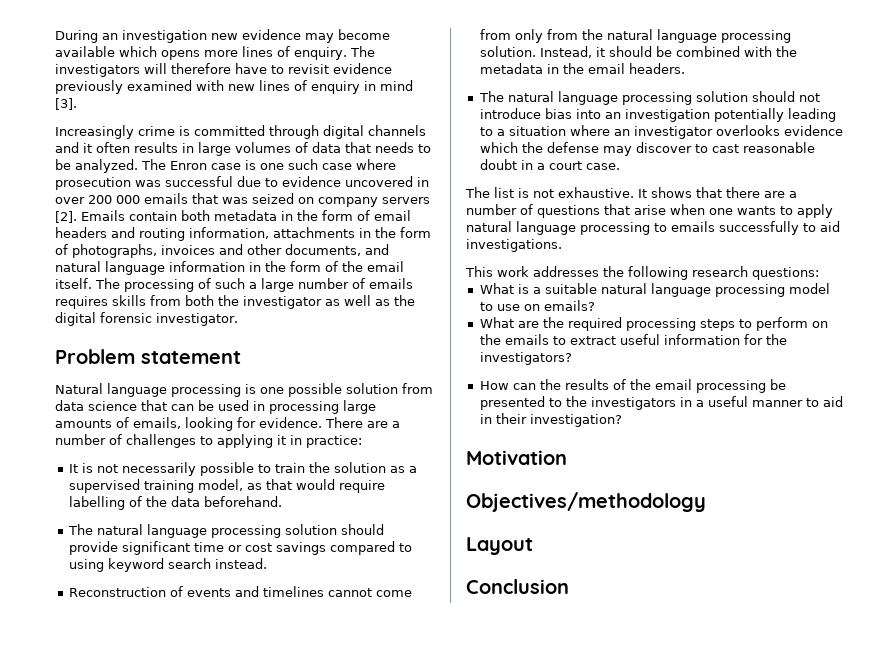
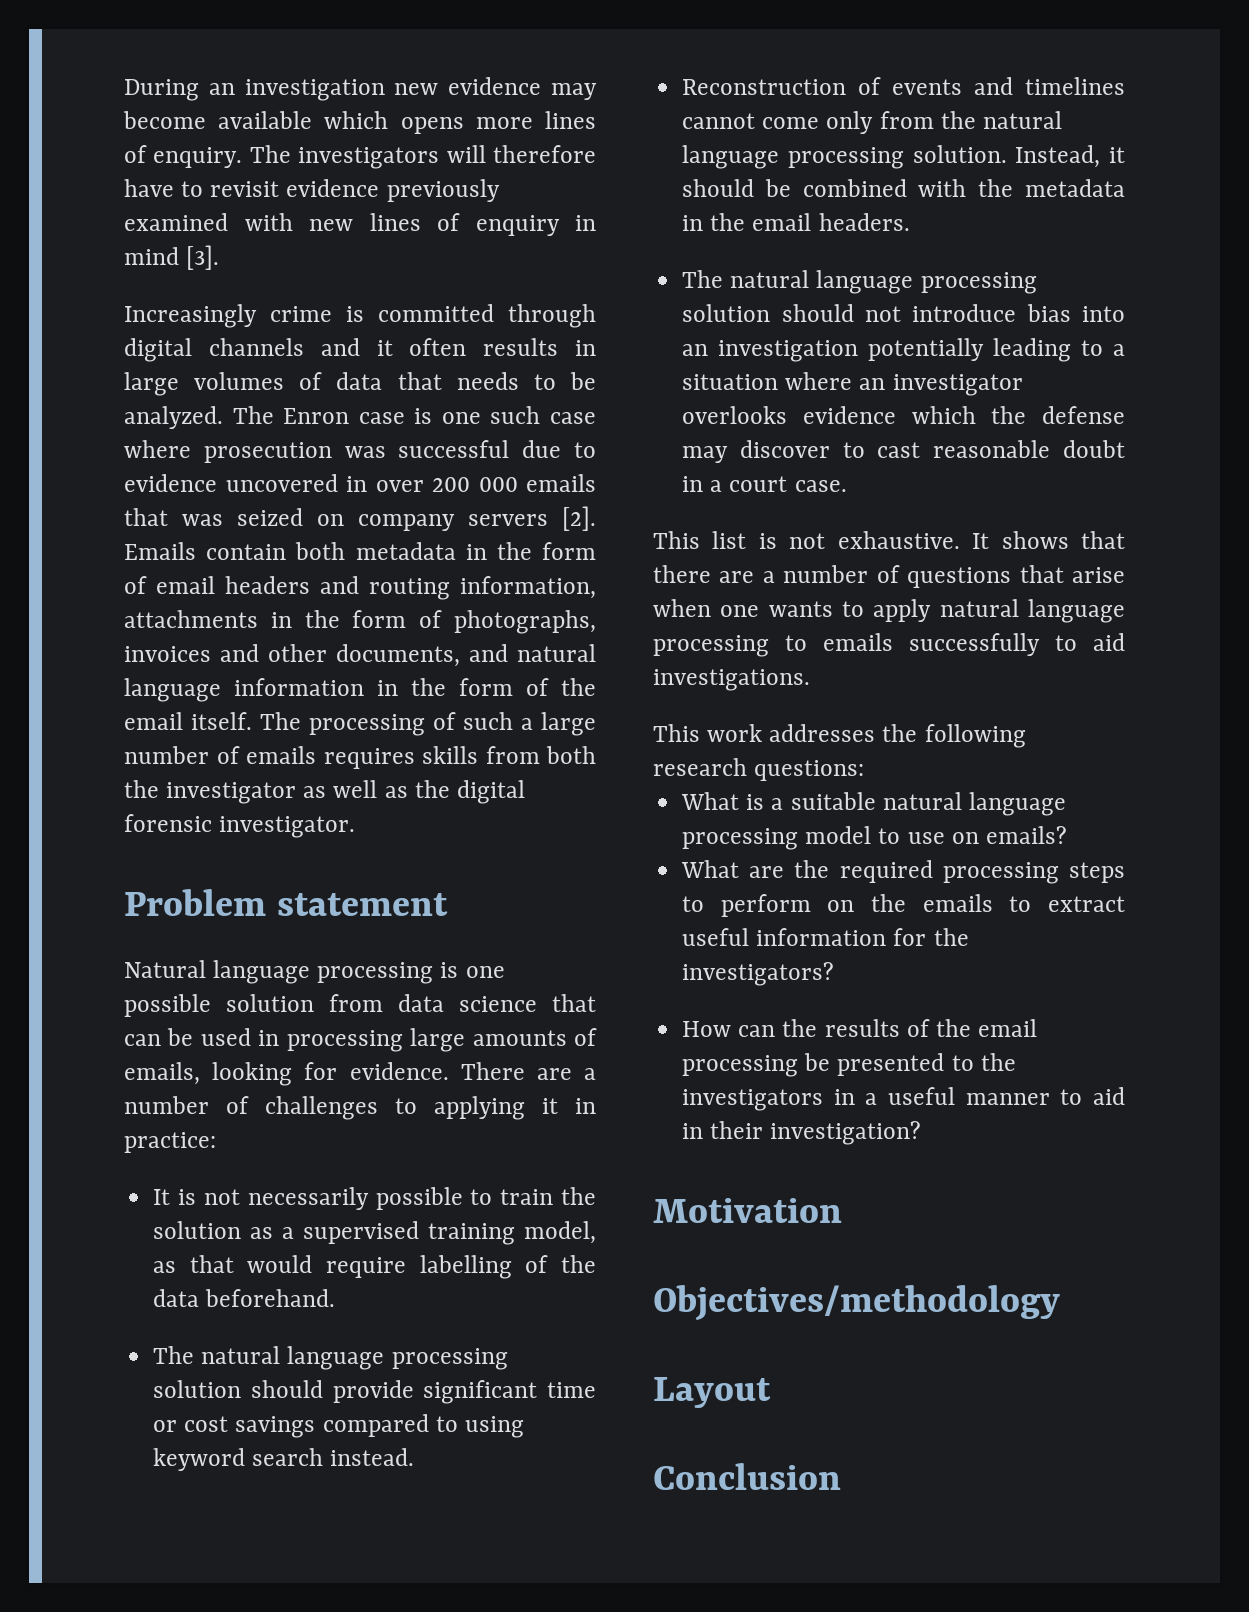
[479,29,511,40] from -> (820, 123) none
[465,187,490,198] The -> [653,531,700,549] This

